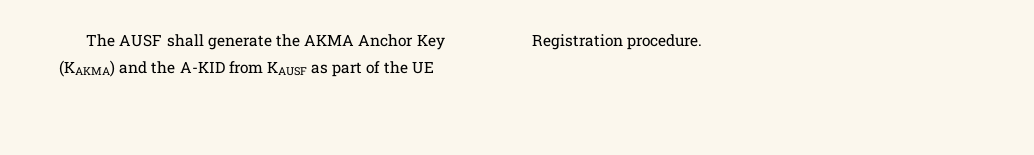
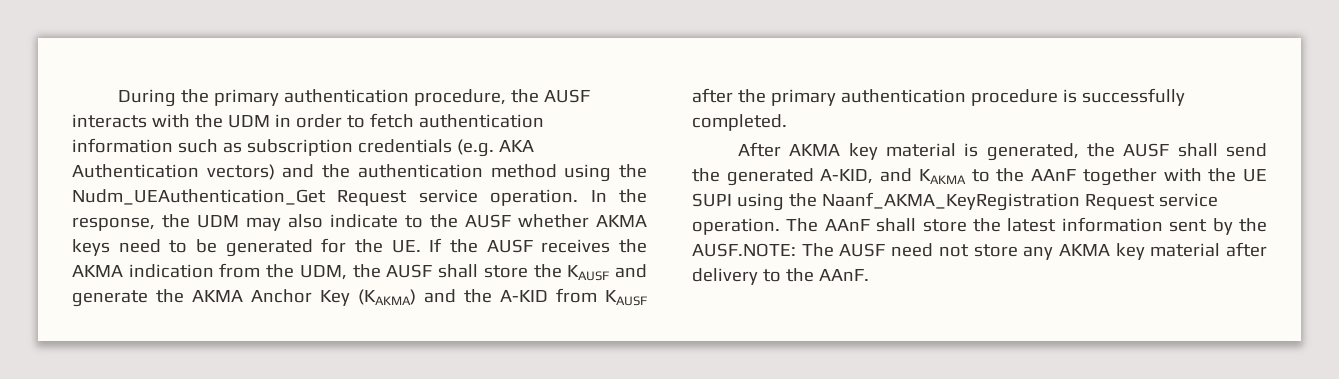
[86,34,204,47] The AUSF shall -> [117,89,590,107] [72,113,544,128] [72,138,534,157] [72,164,647,182] [72,189,647,206] [72,214,647,231] [72,238,647,257] [72,263,648,281] During the primary authentication procedure, the AUSF interacts with the UDM in order to fetch authentication information such as subscription credentials (e.g. AKA Authentication vectors) and the authentication method using the Nudm_UEAuthentication_Get Request service operation. In the response, the UDM may also indicate to the AUSF whether AKMA keys need to be generated for the UE. If the AUSF receives the AKMA indication from the UDM, the AUSF shall store the KAUSF and
[311,61,434,77] [532,34,703,50] as part of the UE Registration procedure. -> [692,88,1185,106] [692,114,787,131] [737,142,1267,161] [692,168,1267,186] [692,192,1218,211] [692,217,1267,235] [692,242,1267,260] [692,268,869,285] after the primary authentication procedure is successfully completed. // After AKMA key material is generated, the AUSF shall send the generated A-KID, and KAKMA to the AAnF together with the UE SUPI using the Naanf_AKMA_KeyRegistration Request service operation. The AAnF shall store the latest information sent by the AUSF.NOTE: The AUSF need not store any AKMA key material after delivery to the AAnF.

